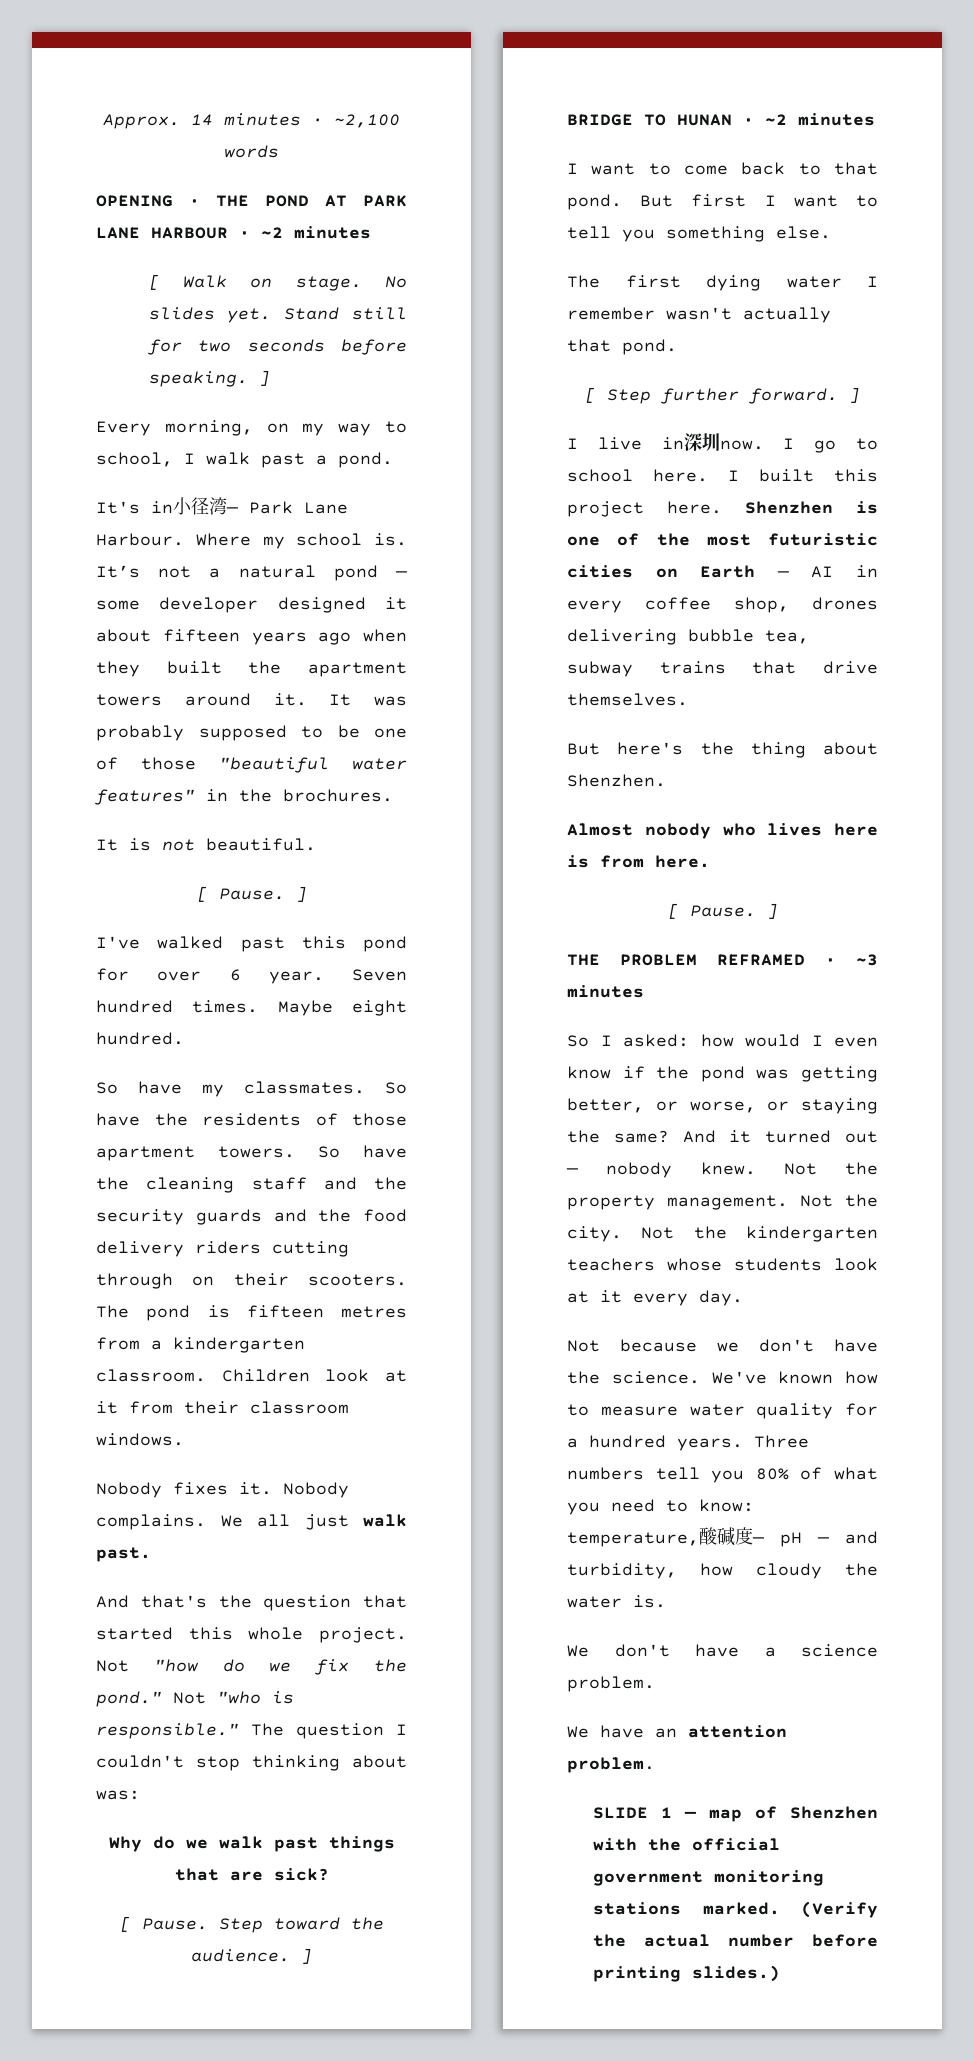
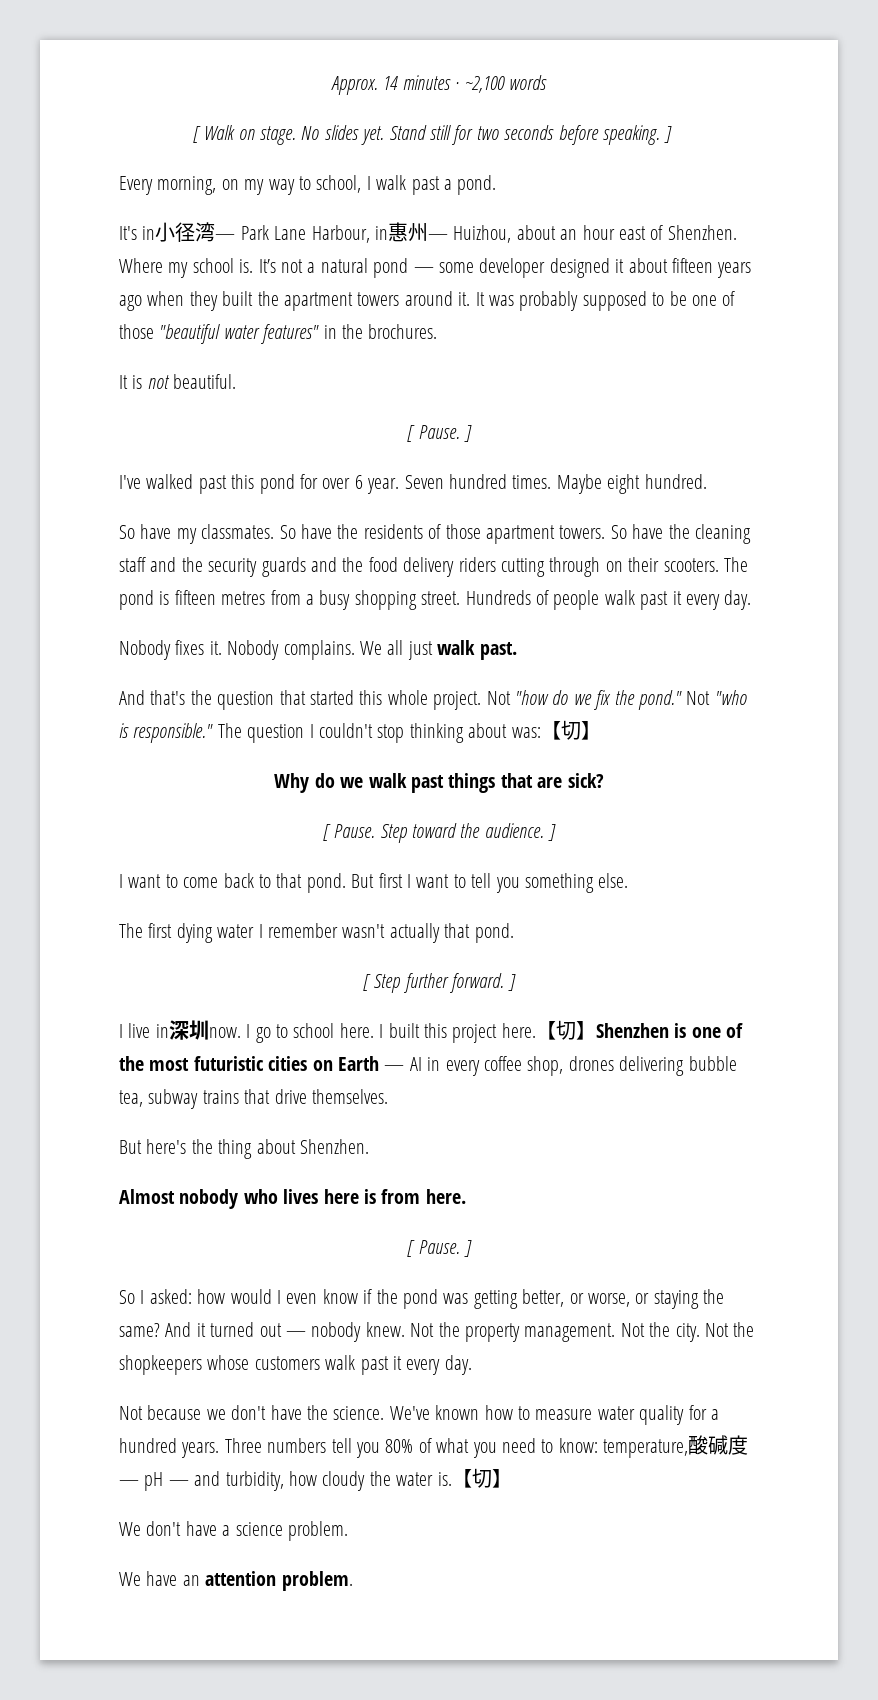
[96,195,407,207] [96,226,371,239] // OPENING · THE POND AT PARK LANE HARBOUR · ~2 minutes -> (547, 82) none
[96,533,184,546] Harbour. -> [311,222,737,243] Harbour, in惠州— Huizhou, about an hour east of Shenzhen.
[173,1337,305,1353] [96,1369,408,1382] [96,1401,349,1414] [96,1433,184,1446] kindergarten classroom. Children look at it from their classroom windows. -> [319,590,752,610] busy shopping street. Hundreds of people walk past it every day.
(140, 1795) none -> [540,720,601,740] 【切】
[567,113,875,126] // BRIDGE TO HUNAN · ~2 minutes -> (557, 832) none
(722, 507) none -> [535,1020,596,1040] 【切】
[567,954,878,966] [567,985,644,998] // THE PROBLEM REFRAMED · ~3 minutes -> (472, 1248) none
[746,1226,878,1242] [567,1258,878,1271] [567,1291,589,1303] kindergarten teachers whose students look at -> [119,1355,389,1375] shopkeepers whose customers walk past
(666, 1601) none -> [451,1468,512,1488] 【切】
[593,1806,878,1822] [593,1838,781,1851] [593,1870,825,1886] [593,1901,878,1918] [593,1934,878,1947] [593,1965,781,1982] // SLIDE 1 — map of Shenzhen with the official government monitoring stations marked. (Verify the actual number before printing slides.) -> (353, 1581) none

